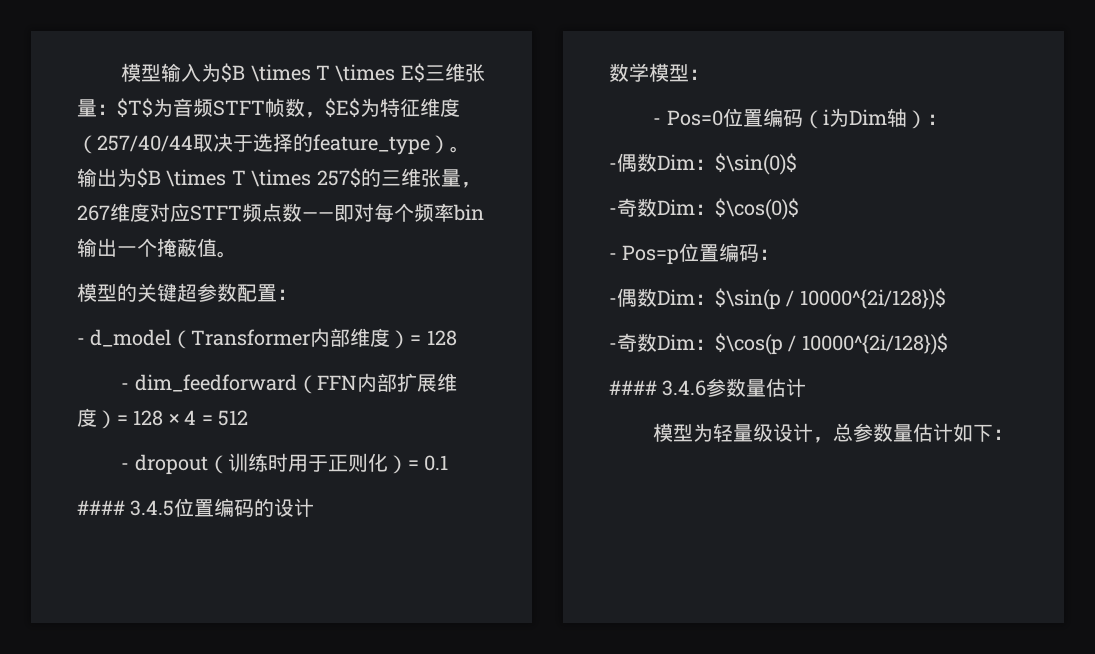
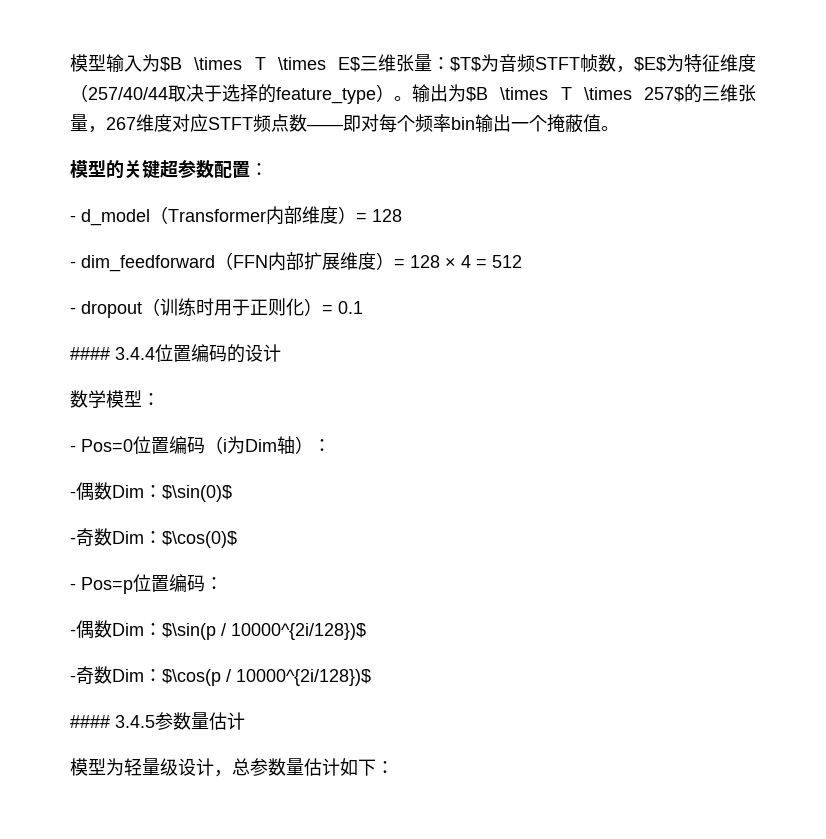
[130,500,175,516] 3.4.5 -> [115,347,155,360] 3.4.4
[662,380,707,396] 3.4.6 -> [115,715,155,728] 3.4.5

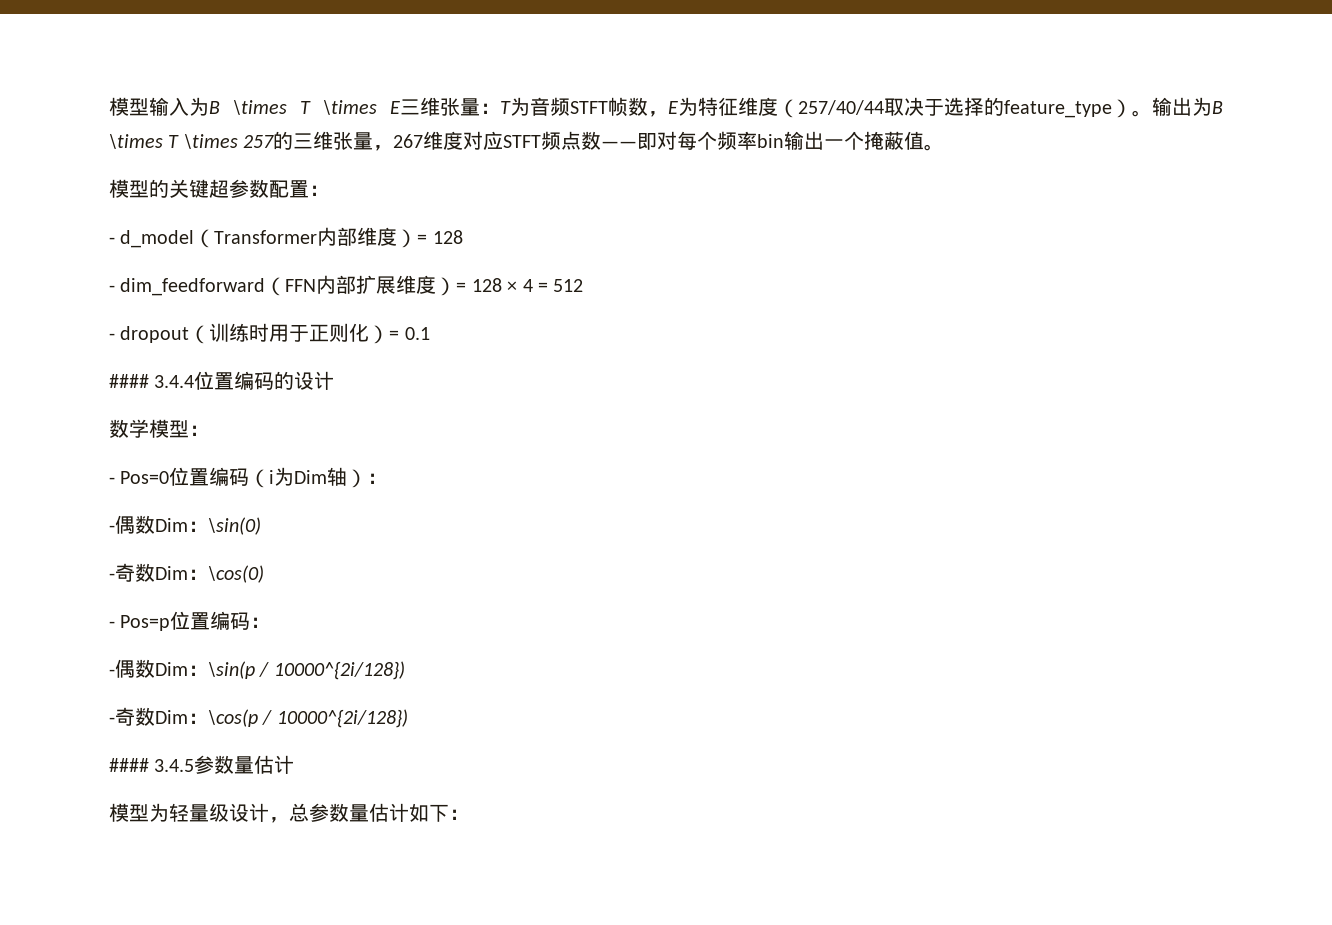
[160,57,360,72] $B \times T \times E$ -> [209,100,401,115] B \times T \times E
[450,57,481,72] $T$ -> [500,101,512,114] T
[634,57,666,72] $E$ -> [668,101,679,114] E
[466,87,684,102] $B \times T \times 257$ -> [1212,101,1223,114] [109,134,275,149] B \times T \times 257
[162,485,232,502] [70,528,237,548] $\sin(0)$ // -奇数Dim：$\cos(0)$ -> [208,517,261,535] [109,563,264,583] \sin(0) // -奇数Dim：\cos(0)
[162,623,366,640] [70,666,371,686] $\sin(p / 10000^{2i/128})$ // -奇数Dim：$\cos(p / 10000^{2i/128})$ -> [208,661,405,680] [109,707,408,728] \sin(p / 10000^{2i/128}) // -奇数Dim：\cos(p / 10000^{2i/128})

